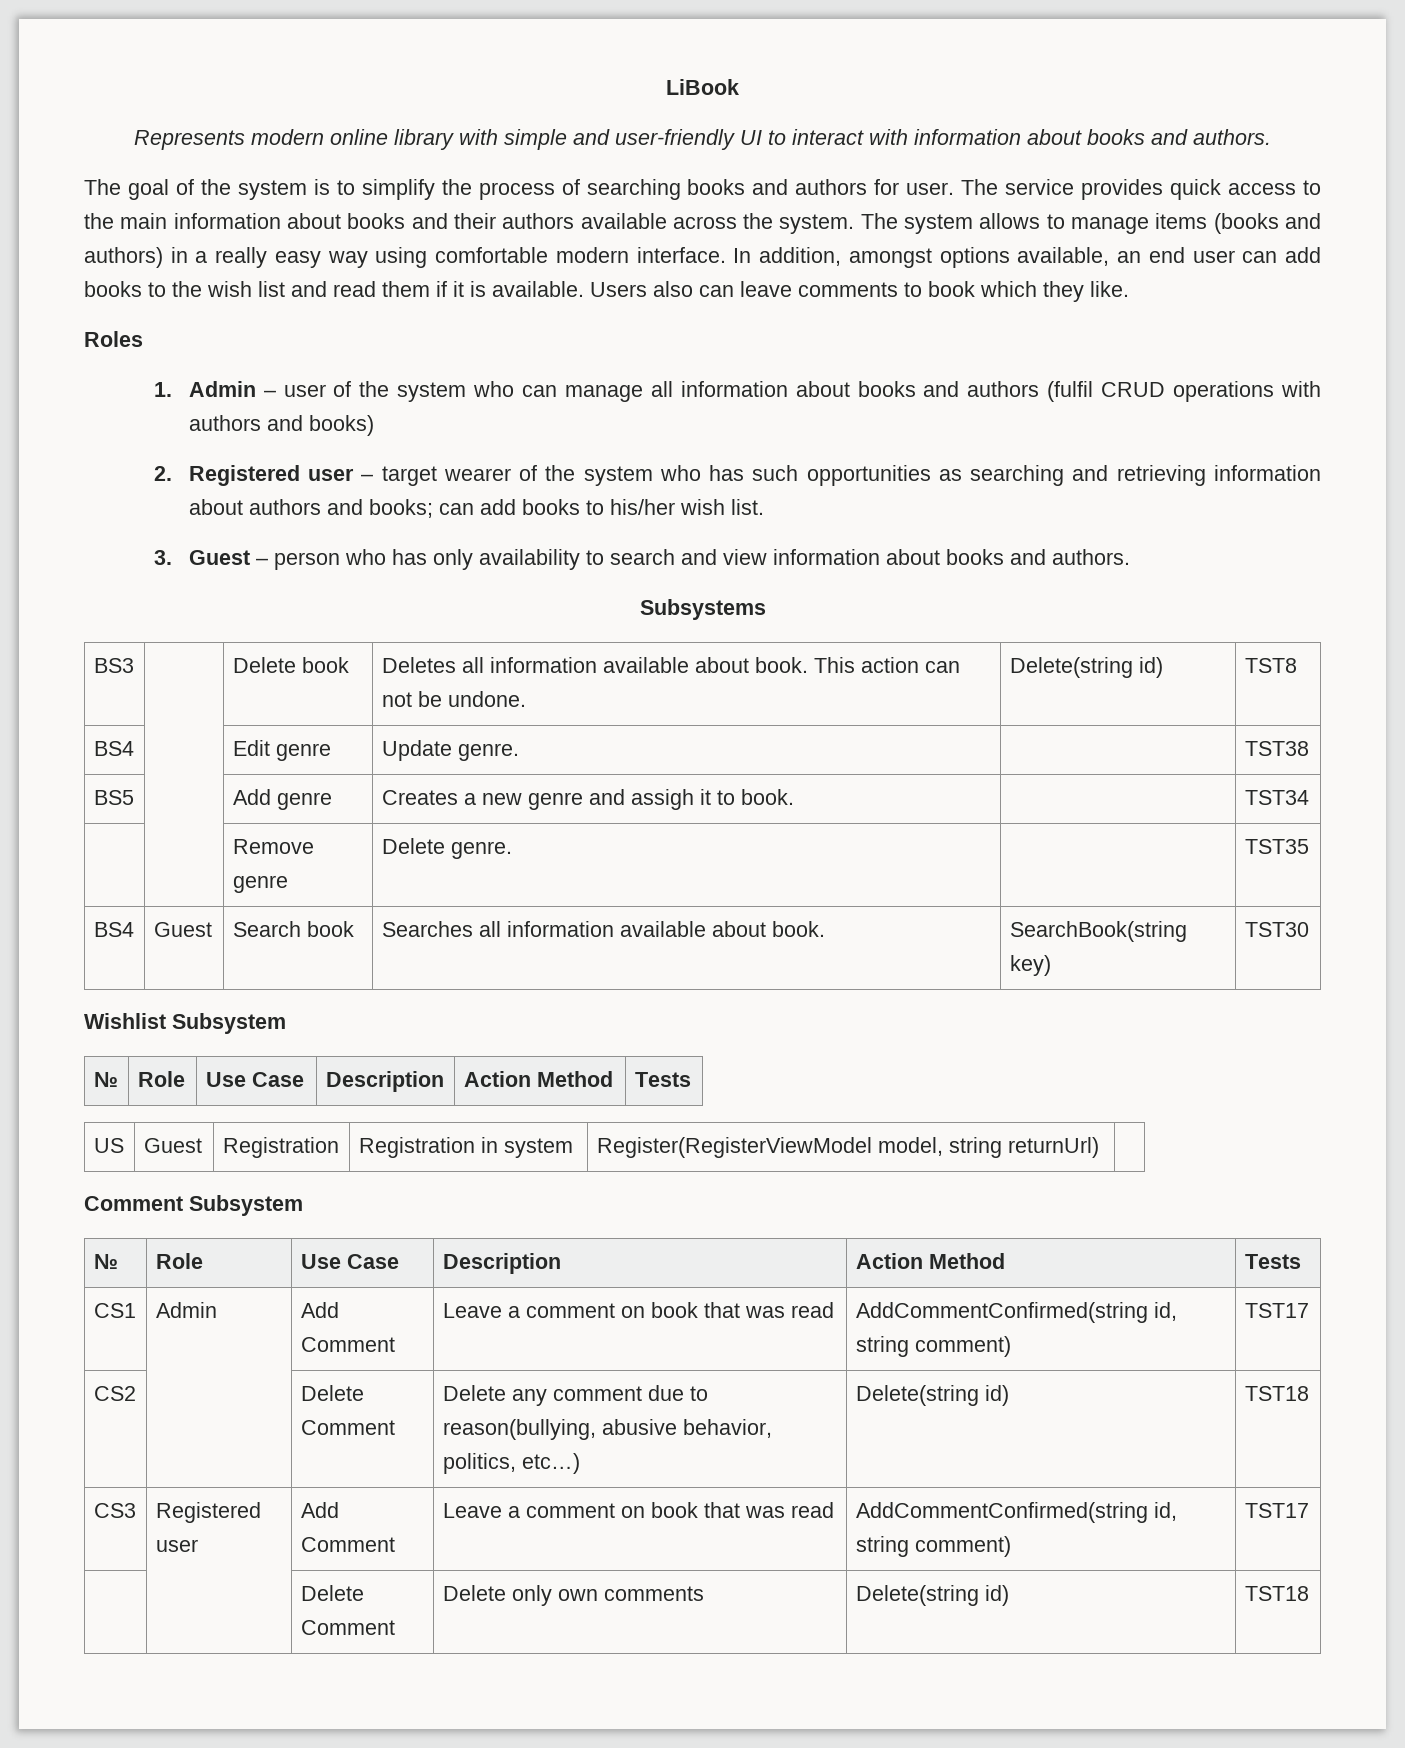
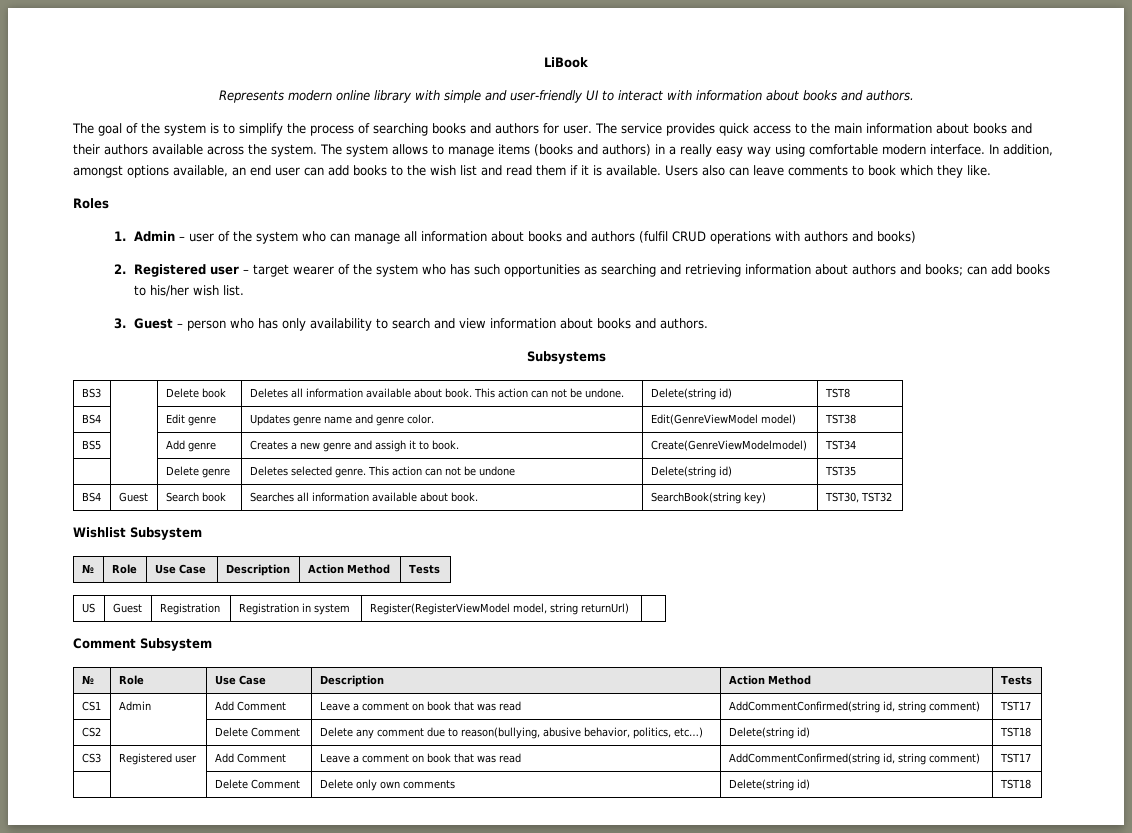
[381,740,519,761] Update genre. | -> [249,414,434,426] [650,414,796,425] Updates genre name and genre color. | Edit(GenreViewModel model)
(794, 797) none -> [650,440,807,451] Create(GenreViewModelmodel)
[232,839,314,854] [232,875,288,893] [381,838,512,859] Remove genre | Delete genre. | -> [165,466,230,478] [249,466,515,478] [650,466,732,478] Delete genre | Deletes selected genre. This action can not be undone | Delete(string id)
[1244,922,1309,937] TST30 -> [824,492,892,503] TST30, TST32

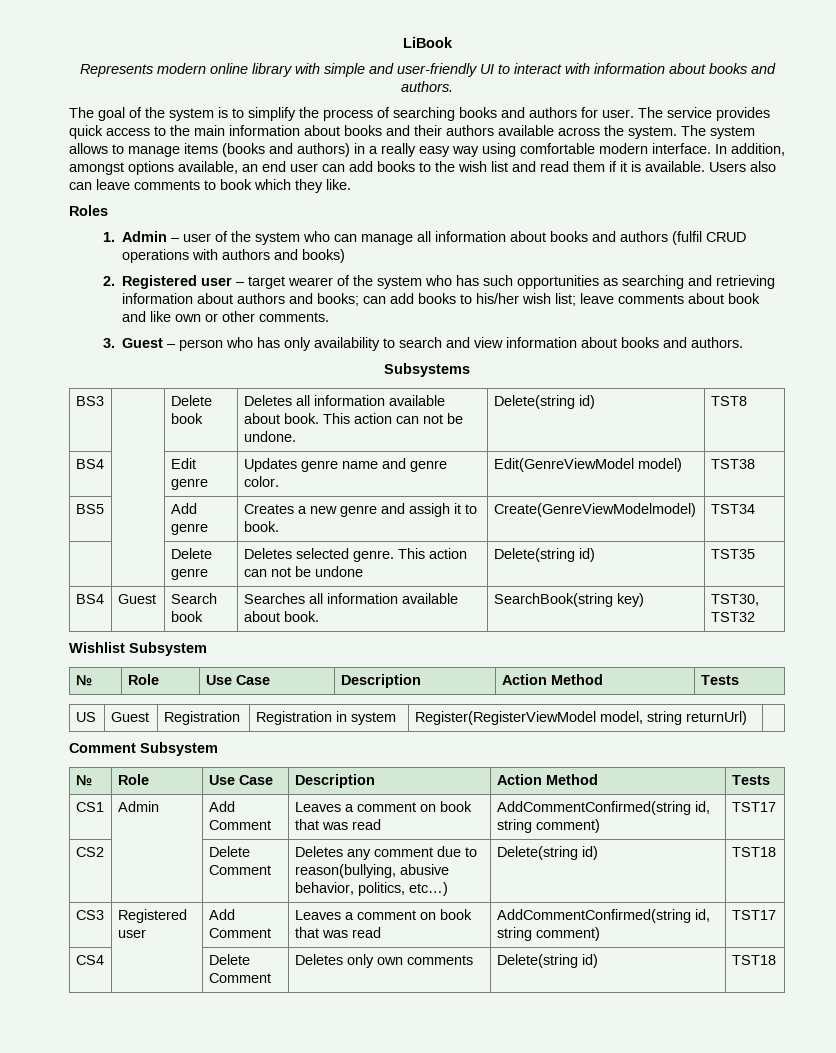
[222,285,244,296] list. -> [554,293,760,306] [121,311,329,322] list; leave comments about book and like own or other comments.
[319,701,350,711] Leave -> [294,802,341,812] Leaves
[319,727,353,737] Delete -> [294,846,343,857] Deletes
[319,753,350,763] Leave -> [294,910,341,920] Leaves
[214,779,300,789] [319,779,353,789] | | Delete Comment | Delete -> [75,955,104,965] [208,954,250,965] [208,973,271,983] [294,954,343,965] CS4 | | Delete Comment | Deletes

